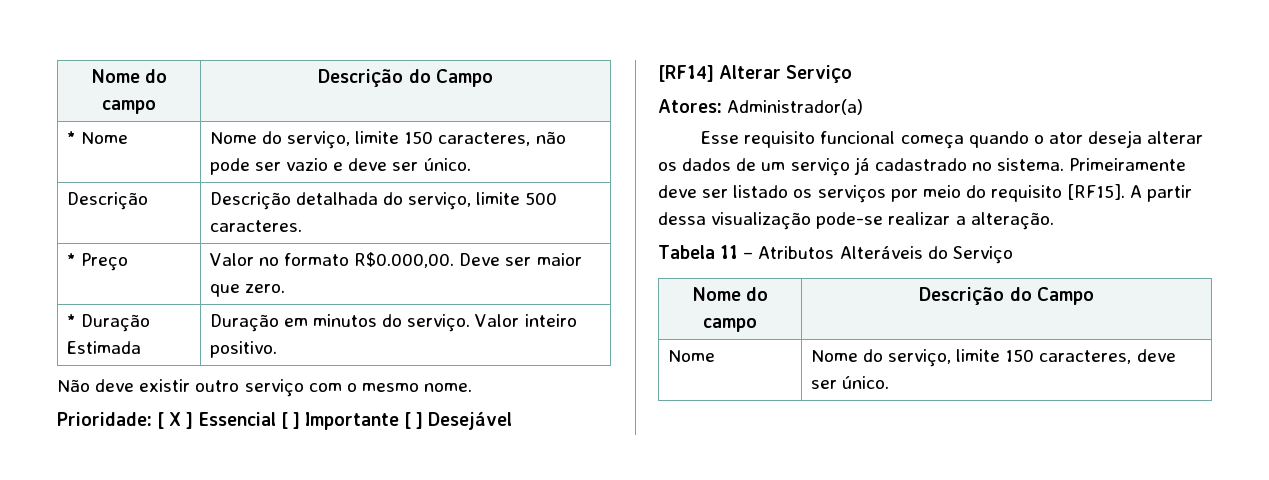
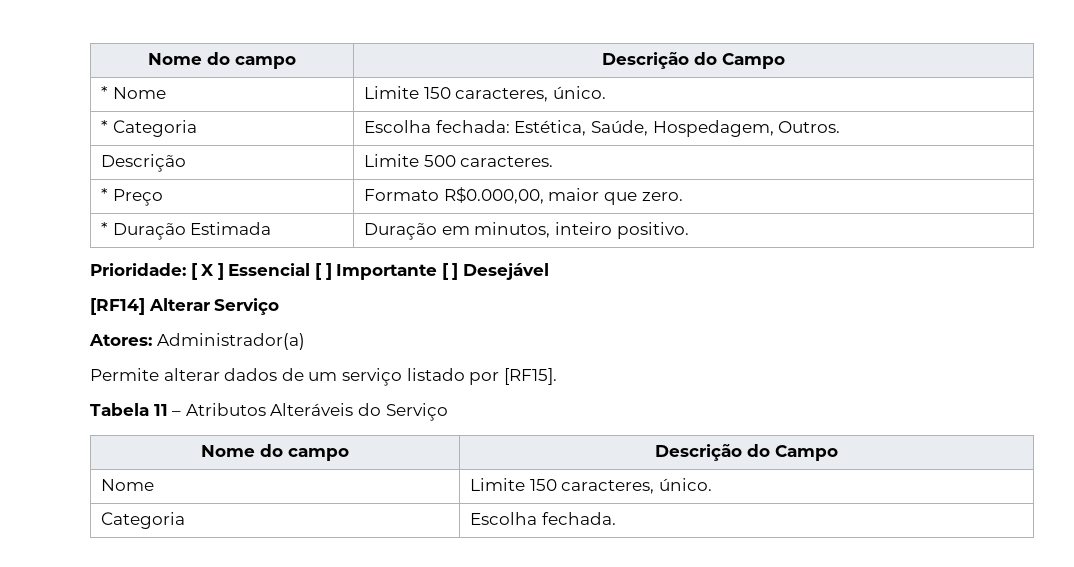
[209,131,566,149] [209,158,471,175] [66,192,148,210] [209,192,558,210] [209,220,302,232] [66,253,128,271] [209,252,532,268] Nome do serviço, limite 150 caracteres, não pode ser vazio e deve ser único. // Descrição | Descrição detalhada do serviço, limite 500 caracteres. // * Preço | Valor no formato R$0.000,00. Deve ser -> [364,86,607,102] [101,120,197,137] [364,120,841,137] [101,154,187,172] [364,154,554,167] [101,188,163,206] [364,187,544,204] Limite 150 caracteres, único. // * Categoria | Escolha fechada: Estética, Saúde, Hospedagem, Outros. // Descrição | Limite 500 caracteres. // * Preço | Formato R$0.000,00,
[313,314,577,332] [209,341,277,358] [57,379,473,397] minutos do serviço. Valor inteiro positivo. // Não deve existir outro serviço com o mesmo nome. -> [474,222,689,239] minutos, inteiro positivo.
[701,130,1204,149] [658,157,1187,176] [658,184,1193,203] [658,212,1054,230] Esse requisito funcional começa quando o ator deseja alterar os dados de um serviço já cadastrado no sistema. Primeiramente deve ser listado os serviços por meio do requisito [RF15]. A partir dessa visualização pode-se realizar a alteração. -> [90,368,557,386] Permite alterar dados de um serviço listado por [RF15].
[810,349,1176,367] [810,376,889,389] Nome do serviço, limite 150 caracteres, deve ser único. -> [470,478,713,494] [101,512,186,529] [470,512,616,525] Limite 150 caracteres, único. // Categoria | Escolha fechada.

